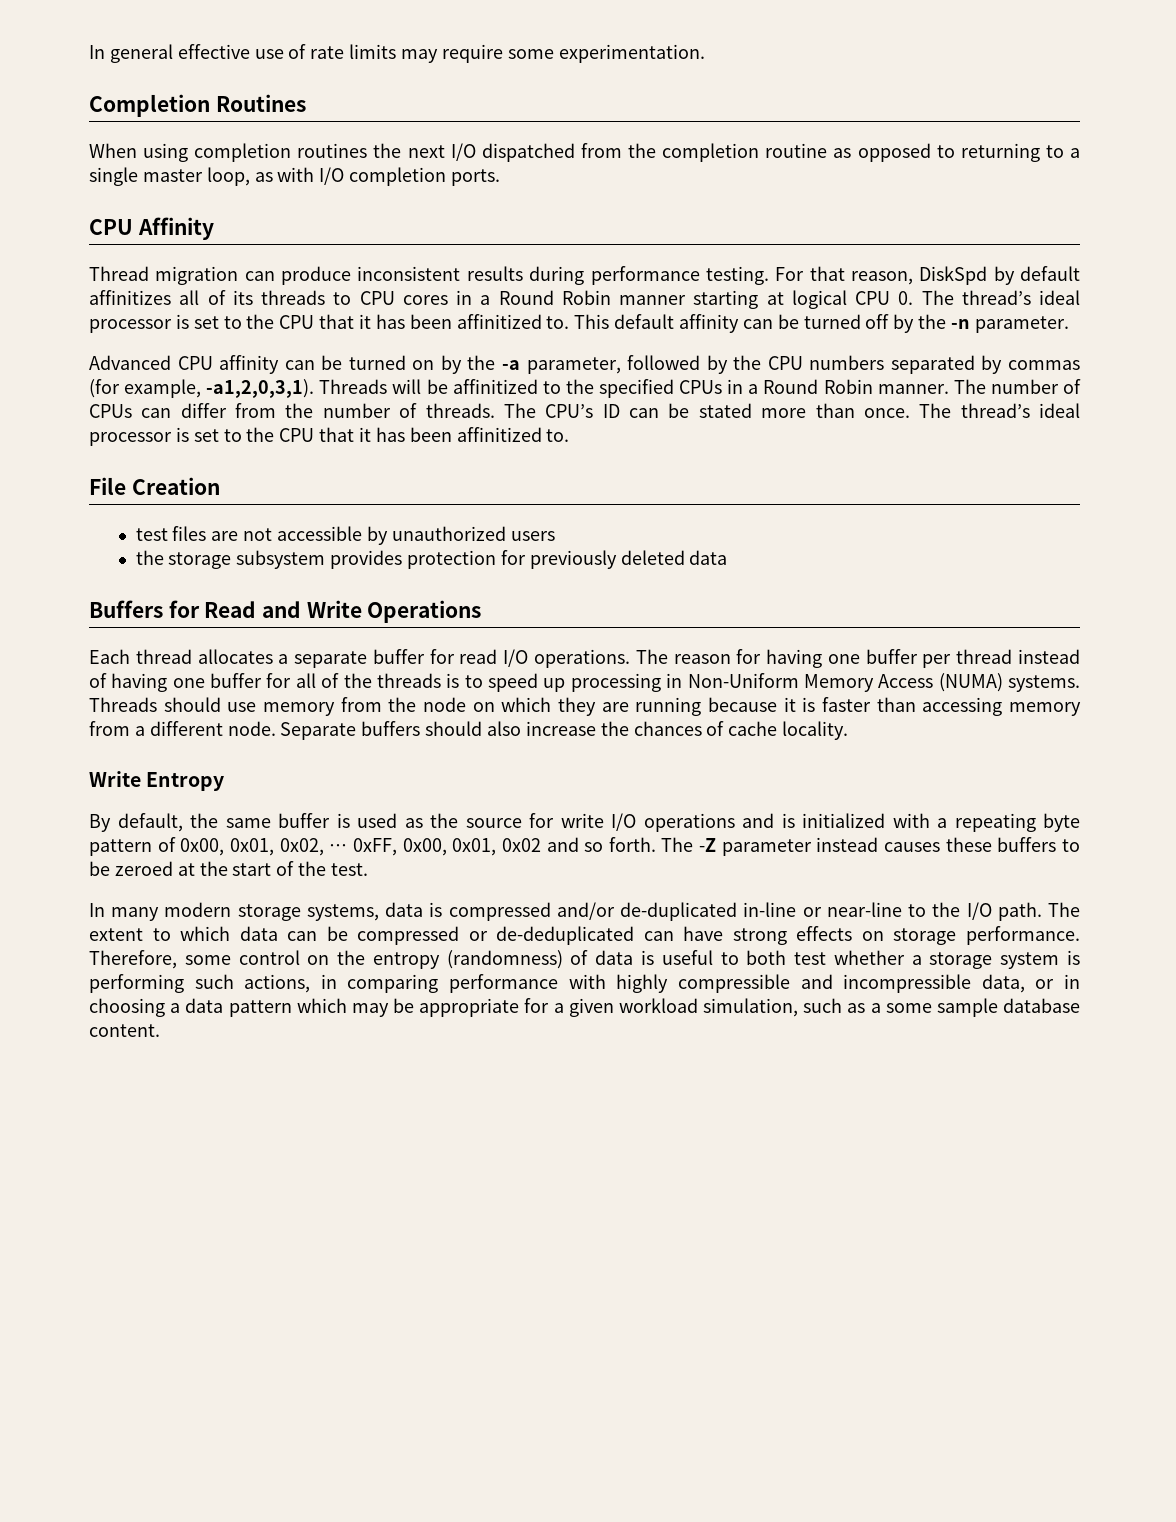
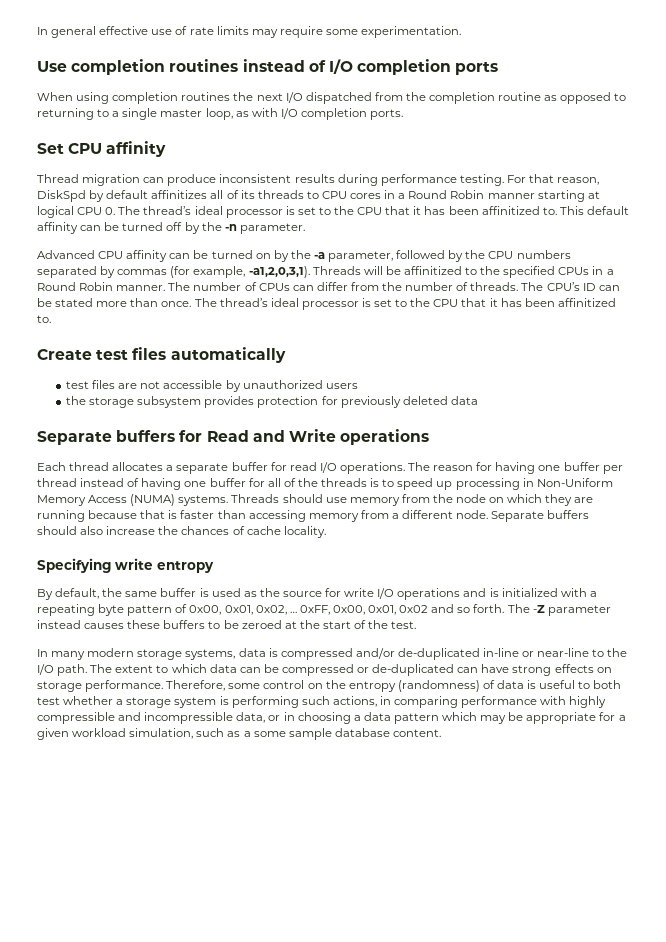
[89,94,306,117] Completion Routines -> [37,59,499,75] Use completion routines instead of I/O completion ports
[89,217,214,240] CPU Affinity -> [37,141,167,157] Set CPU affinity
[89,477,220,495] File Creation -> [37,347,286,363] Create test files automatically
[89,600,163,618] Buffers -> [37,430,176,445] Separate buffers
[367,600,482,623] Operations -> [340,429,430,445] operations
[783,697,796,712] it -> [140,510,166,519] that
[89,771,225,791] Write Entropy -> [37,558,214,573] Specifying write entropy
[496,926,635,945] de-deduplicated -> [372,664,455,676] de-duplicated

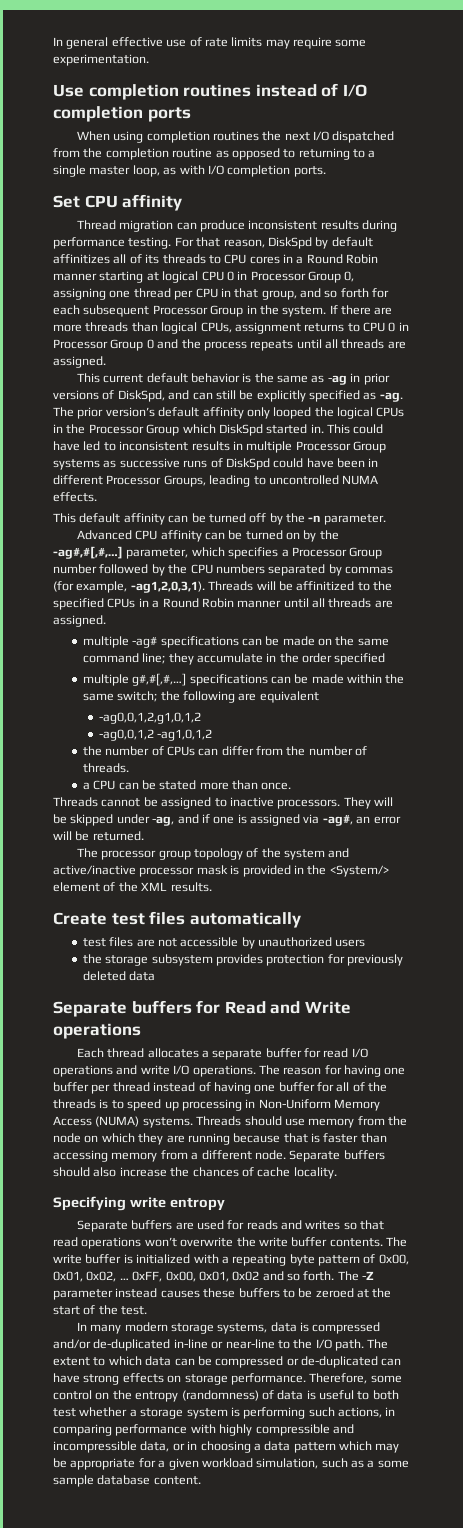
[105,206,557,218] 0. The thread’s ideal processor is set to the CPU that it has been affinitized to. -> [226,271,355,283] [53,288,390,300] [53,305,393,317] [53,322,409,334] [53,339,406,351] [53,356,106,368] [76,373,390,385] [53,390,403,402] [53,407,405,419] [53,424,384,436] [53,441,386,453] [53,458,379,470] [53,475,379,487] [53,492,97,502] 0 in Processor Group 0, assigning one thread per CPU in that group, and so forth for each subsequent Processor Group in the system. If there are more threads than logical CPUs, assignment returns to CPU 0 in Processor Group 0 and the process repeats until all threads are assigned. // This current default behavior is the same as -ag in prior versions of DiskSpd, and can still be explicitly specified as -ag. The prior version’s default affinity only looped the logical CPUs in the Processor Group which DiskSpd started in. This could have led to inconsistent results in multiple Processor Group systems as successive runs of DiskSpd could have been in different Processor Groups, leading to uncontrolled NUMA effects. //
[313,251,394,262] -a parameter, -> [53,546,383,559] [53,564,97,574] -ag#,#[,#,…] parameter, which specifies a Processor Group number
[248,266,310,278] -a1,2,0,3,1). -> [130,581,205,593] -ag1,2,0,3,1).
[116,282,191,291] manner. The -> [237,598,393,608] [53,615,106,627] [82,636,389,648] [82,653,386,665] [82,673,405,686] [82,691,319,703] [98,712,201,724] [98,729,213,741] [82,746,102,756] manner until all threads are assigned. // multiple -ag# specifications can be made on the same command line; they accumulate in the order specified // multiple g#,#[,#,…] specifications can be made within the same switch; the following are equivalent // -ag0,0,1,2,g1,0,1,2 // -ag0,0,1,2 -ag1,0,1,2 // the
[521,282,596,291] The CPU’s ID -> [82,780,116,790] // a CPU
[194,298,616,310] [37,315,51,323] The thread’s ideal processor is set to the CPU that it has been affinitized to. -> [53,797,393,809] [53,814,401,826] [53,831,144,841] [76,848,350,860] [53,865,389,877] [53,882,212,892] // Threads cannot be assigned to inactive processors. They will be skipped under -ag, and if one is assigned via -ag#, an error will be returned. // The processor group topology of the system and active/inactive processor mask is provided in the <System/> element of the XML results.
(337, 467) none -> [53,1065,190,1077] operations and write I/O
[37,588,487,600] By default, the same buffer is used as the source for write I/O operations and -> [76,1220,385,1232] [53,1237,407,1249] [53,1254,122,1264] Separate buffers are used for reads and writes so that read operations won’t overwrite the write buffer contents. The write buffer

